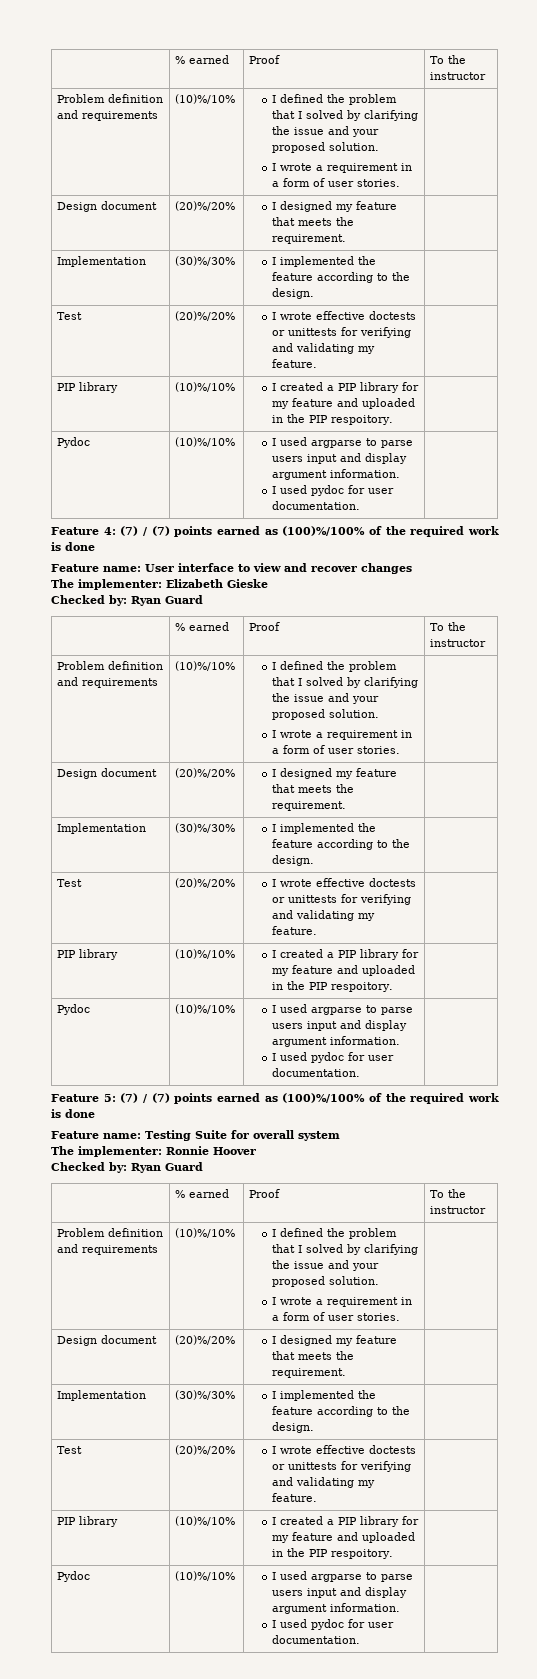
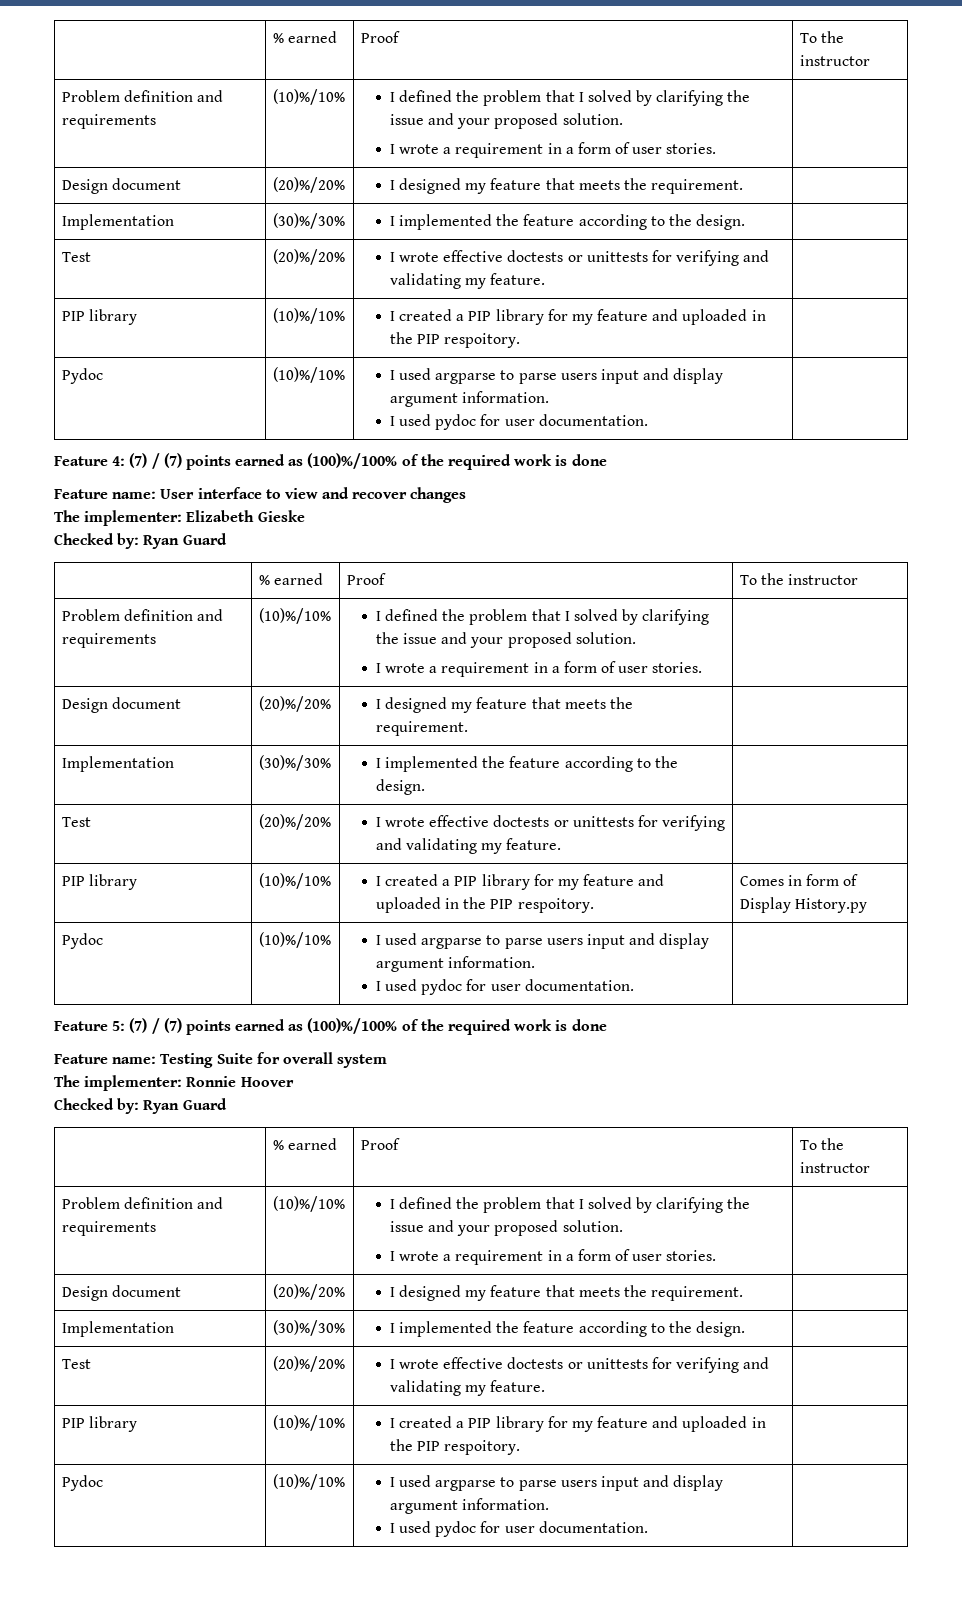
(394, 987) none -> [739,874,859,886] [739,897,867,913] Comes in form of Display History.py

